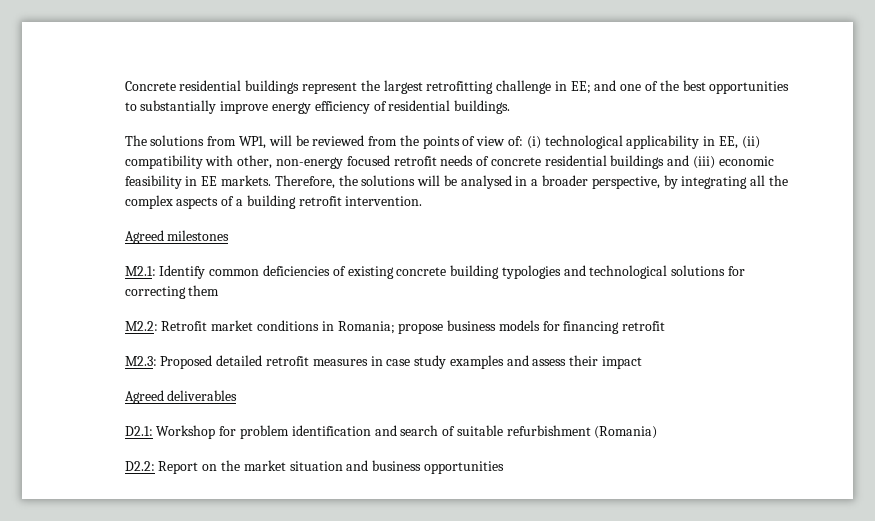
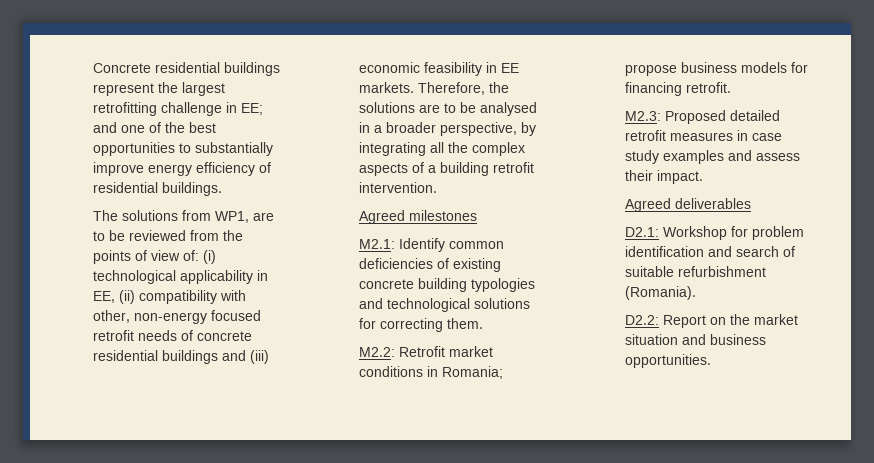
[268,135,292,146] will -> [253,212,275,221] [93,231,106,241] are to
[417,175,441,186] will -> [419,103,457,113] are to
[188,285,220,296] them -> [447,318,484,329] them.
[622,321,666,331] retrofit -> [686,82,732,93] retrofit.
[601,356,642,369] impact -> [657,170,704,184] impact.
[594,426,658,439] (Romania) -> [625,286,697,300] (Romania).
[423,461,504,474] opportunities -> [625,354,712,368] opportunities.

